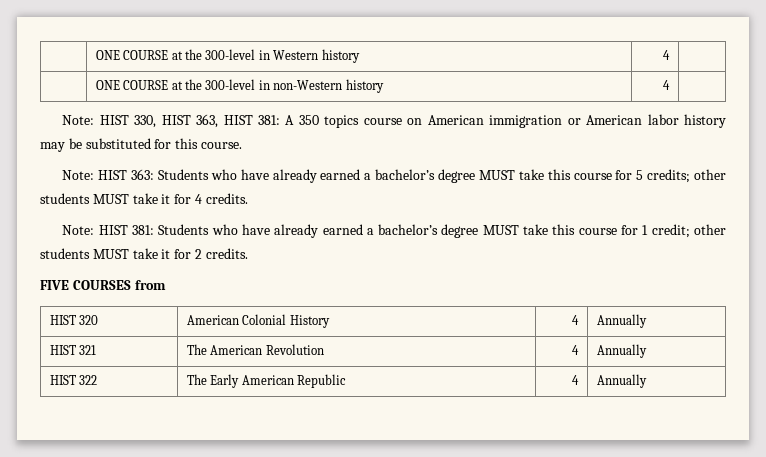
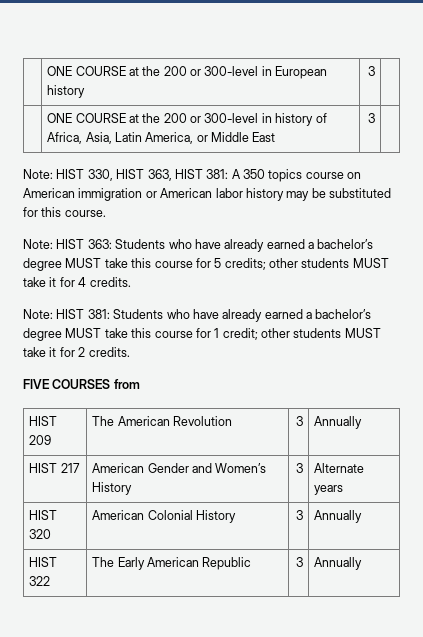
[95,49,360,63] [663,50,671,60] [95,79,384,93] [663,80,671,90] | ONE COURSE at the 300-level in Western history | 4 | // | ONE COURSE at the 300-level in non-Western history | 4 -> [47,66,328,79] [47,85,86,98] [367,66,375,76] [47,113,327,126] [47,132,276,144] [367,113,375,123] | ONE COURSE at the 200 or 300-level in European history | 3 | // | ONE COURSE at the 200 or 300-level in history of Africa, Asia, Latin America, or Middle East | 3
(166, 285) none -> [29,416,58,426] [29,435,52,445] [92,416,232,426] [295,416,303,426] [314,416,363,429] [29,463,80,473] [92,463,267,473] [92,482,133,495] [295,463,303,473] [314,463,365,473] [314,485,344,495] // HIST 209 | The American Revolution | 3 | Annually // HIST 217 | American Gender and Women’s History | 3 | Alternate years
[572,315,580,325] [596,314,647,328] [49,345,97,355] [186,344,324,355] [572,345,580,355] 4 | Annually // HIST 321 | The American Revolution | 4 -> [295,510,303,520] 3
[572,375,580,385] 4 -> [295,557,303,567] 3

